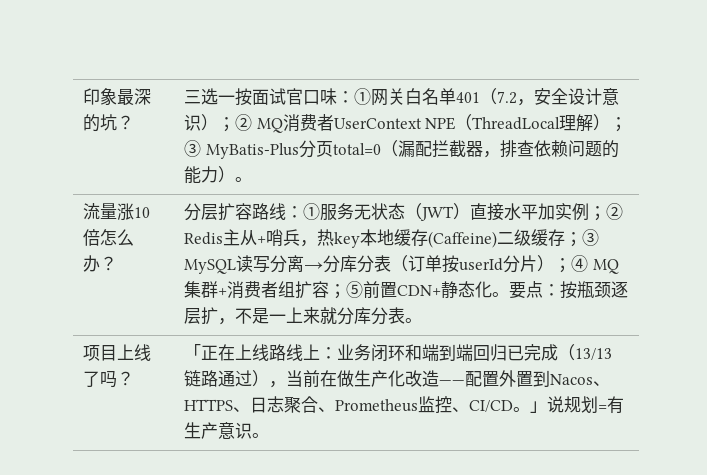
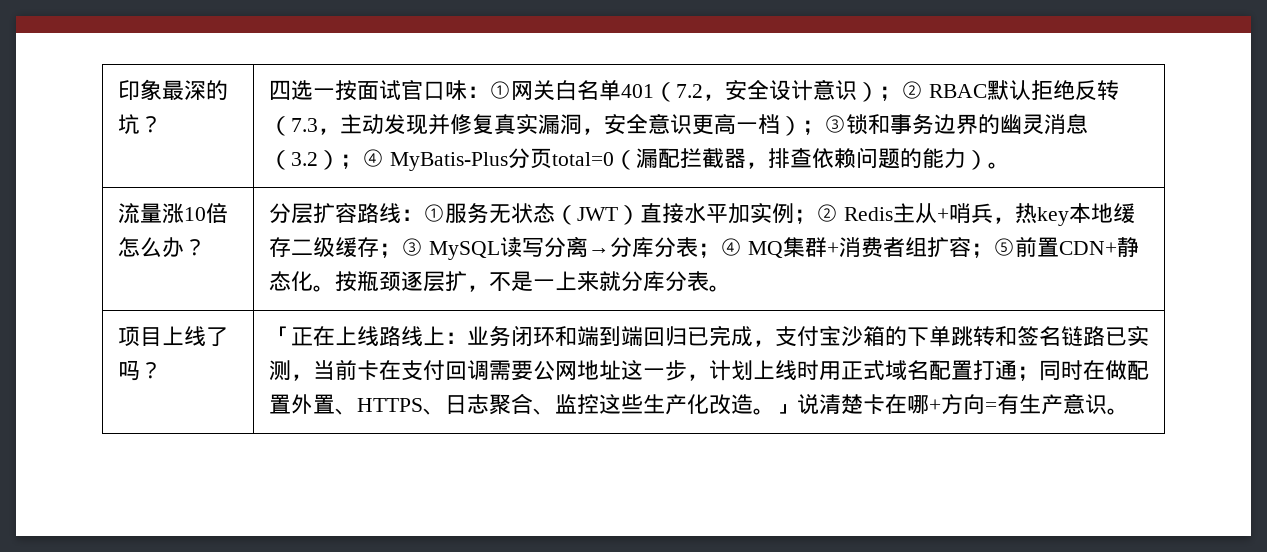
[184,90,202,104] 三 -> [268,80,291,100] 四
[256,114,628,133] [184,140,202,157] MQ消费者UserContext NPE（ThreadLocal理解）；③ -> [928,80,1119,101] [268,113,1088,136] [268,149,384,170] RBAC默认拒绝反转（7.3，主动发现并修复真实漏洞，安全意识更高一档）；③锁和事务边界的幽灵消息（3.2）；④
[428,231,498,248] (Caffeine) -> (291, 247) none
[391,255,555,273] （订单按userId分片） -> (698, 247) none
[509,281,561,299] 要点： -> (335, 288) none
[558,344,613,361] [184,370,466,388] （13/13链路通过），当前在做生产化改造—— -> [752,326,1149,347] [268,359,1127,381] ，支付宝沙箱的下单跳转和签名链路已实测，当前卡在支付回调需要公网地址这一步，计划上线时用正式域名配置打通；同时在做
[533,370,594,387] 到Nacos -> (335, 404) none
[335,396,599,414] Prometheus监控、CI/CD。」说规划 -> [554,394,985,415] 监控这些生产化改造。」说清楚卡在哪+方向

